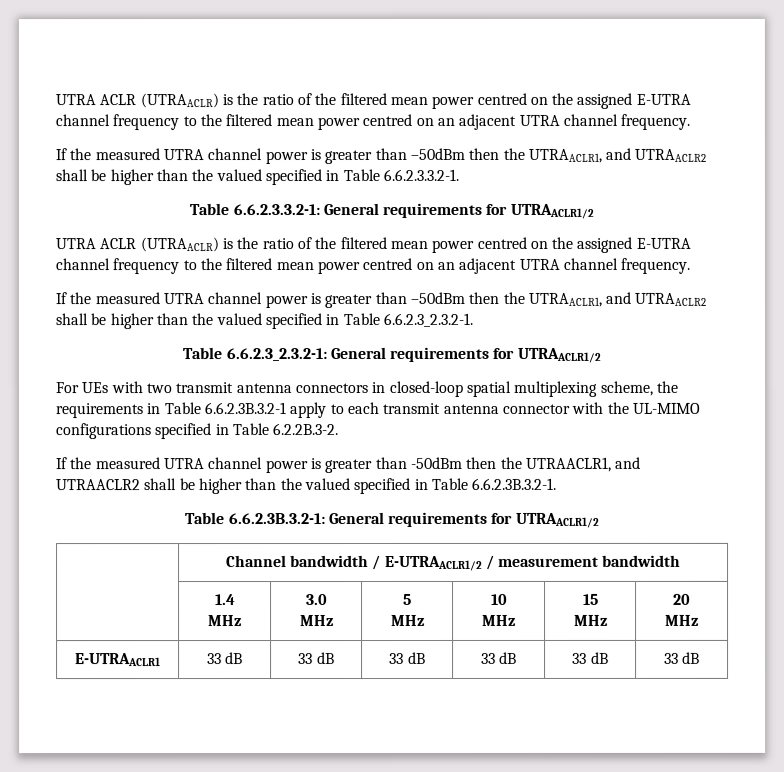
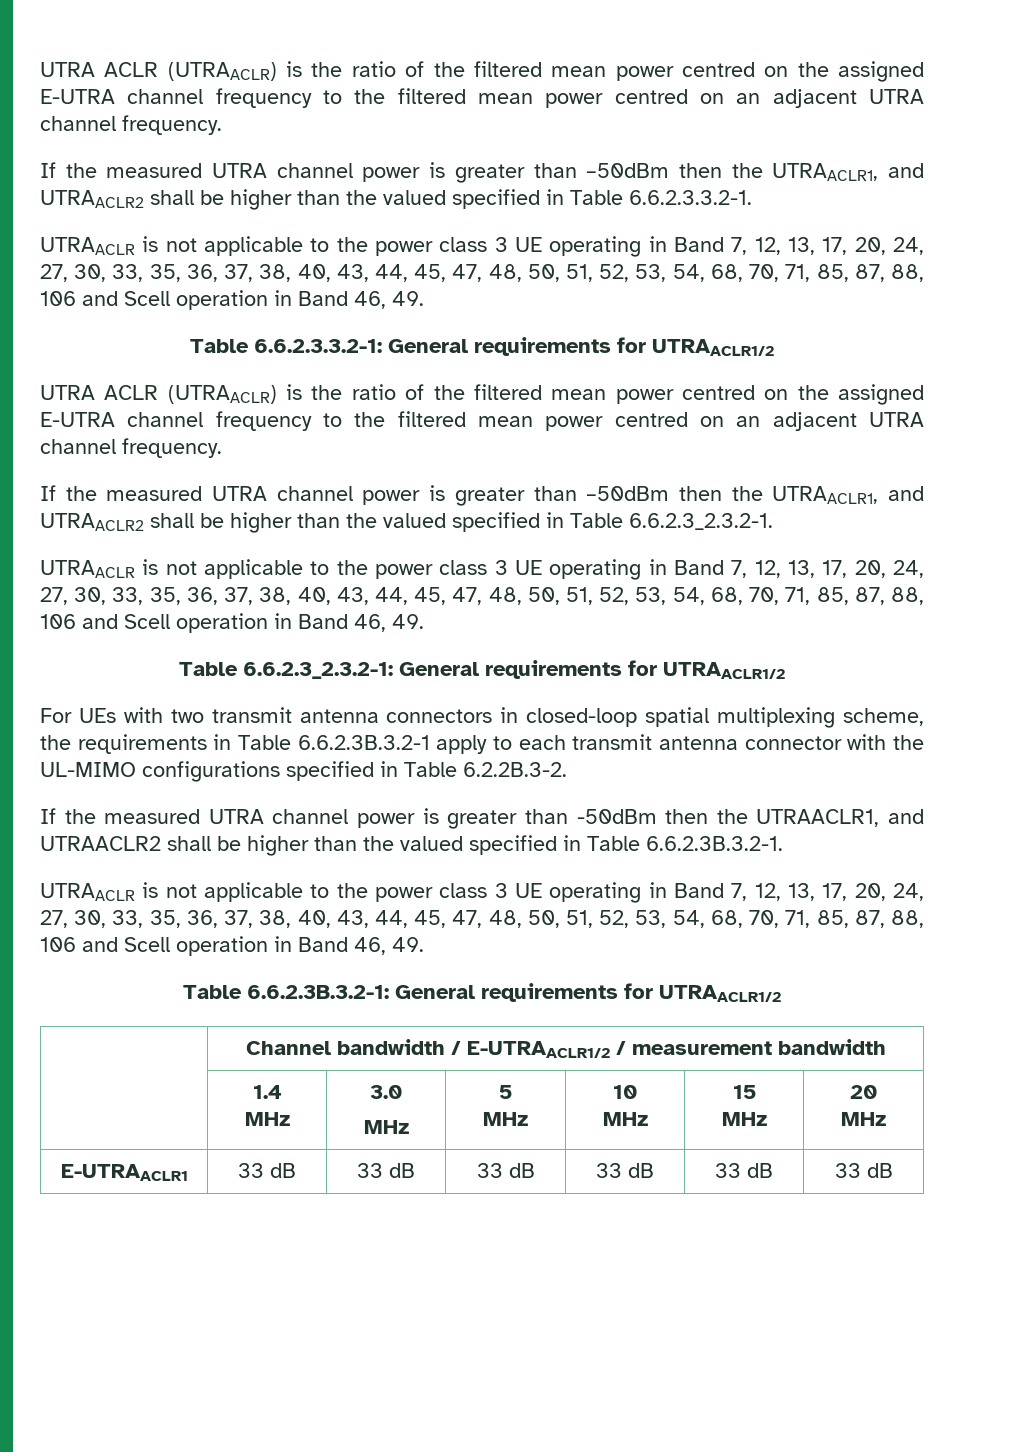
(459, 175) none -> [40,236,925,257] [40,264,925,282] [40,290,424,310] // UTRAACLR is not applicable to the power class 3 UE operating in Band 7, 12, 13, 17, 20, 24, 27, 30, 33, 35, 36, 37, 38, 40, 43, 44, 45, 47, 48, 50, 51, 52, 53, 54, 68, 70, 71, 85, 87, 88, 106 and Scell operation in Band 46, 49.
(473, 320) none -> [40,559,925,580] [40,587,925,605] [40,613,424,633] // UTRAACLR is not applicable to the power class 3 UE operating in Band 7, 12, 13, 17, 20, 24, 27, 30, 33, 35, 36, 37, 38, 40, 43, 44, 45, 47, 48, 50, 51, 52, 53, 54, 68, 70, 71, 85, 87, 88, 106 and Scell operation in Band 46, 49.
(558, 483) none -> [40,882,925,903] [40,910,925,928] [40,936,424,956] // UTRAACLR is not applicable to the power class 3 UE operating in Band 7, 12, 13, 17, 20, 24, 27, 30, 33, 35, 36, 37, 38, 40, 43, 44, 45, 47, 48, 50, 51, 52, 53, 54, 68, 70, 71, 85, 87, 88, 106 and Scell operation in Band 46, 49.

